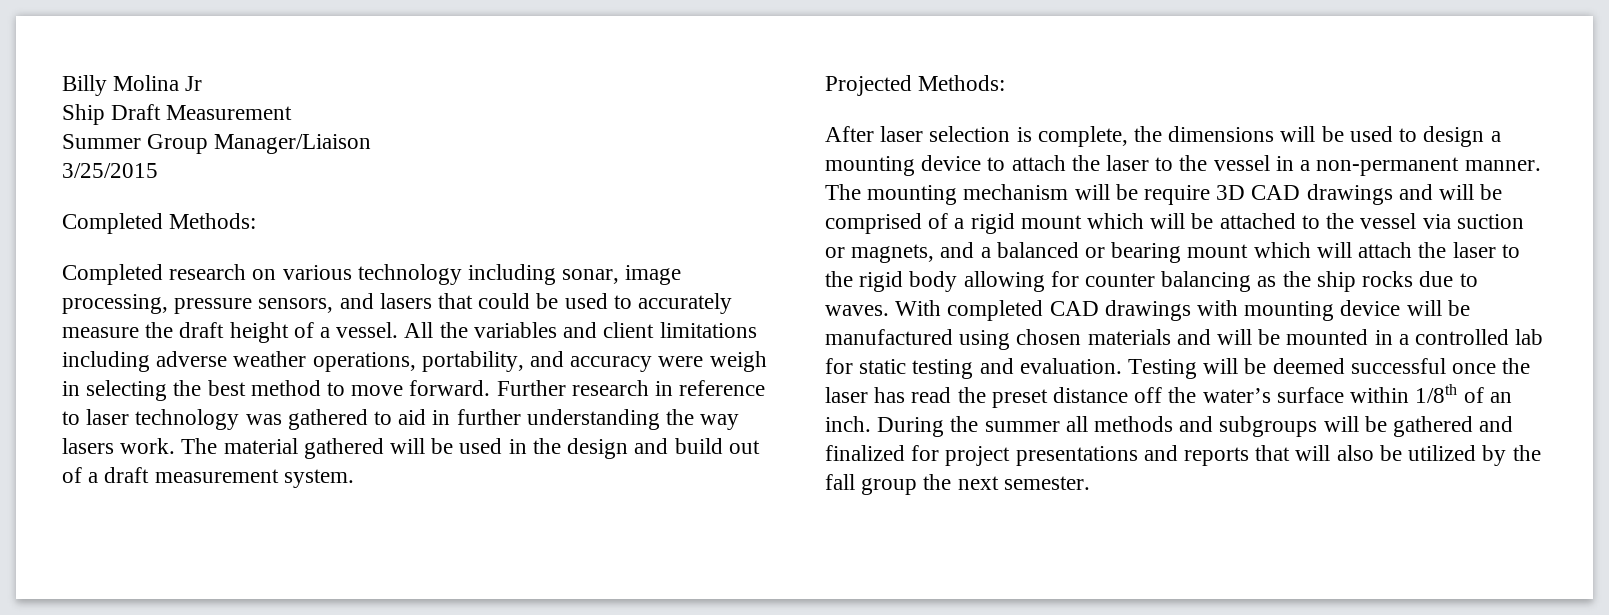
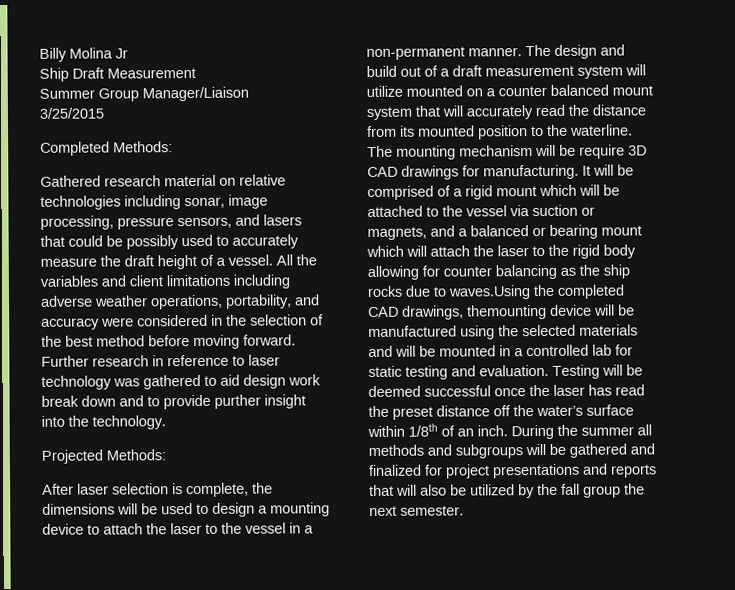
[62,264,462,285] Completed research on various technology -> [40,174,286,187] [40,195,121,210] Gathered research material on relative technologies
(559, 301) none -> [126,235,179,250] possibly
[709,351,767,372] [62,380,168,401] weigh in selecting -> [137,314,324,327] considered in the selection of
[327,382,404,396] to move -> [148,334,240,350] before moving
[432,409,740,430] [62,438,760,459] [62,467,354,488] in further understanding the way lasers work. The material gathered will be used in the design and build out of a draft measurement system. -> [243,374,321,389] [41,394,306,410] [41,415,166,430] design work break down and to provide purther insight into the technology.
(861, 192) none -> [554,44,625,59] [366,64,646,79] [366,84,653,98] [366,104,646,121] [367,124,633,140] [367,145,393,157] design and build out of a draft measurement system will utilize mounted on a counter balanced mount system that will accurately read the distance from its mounted position to the waterline. The
[1398,184,1433,200] and -> [462,164,591,180] for manufacturing. It
[825,300,1335,321] waves. With completed CAD drawings with mounting -> [448,284,625,300] [368,304,547,320] waves.Using the completed CAD drawings, themounting
[1016,329,1082,345] chosen -> [498,324,576,337] the selected

